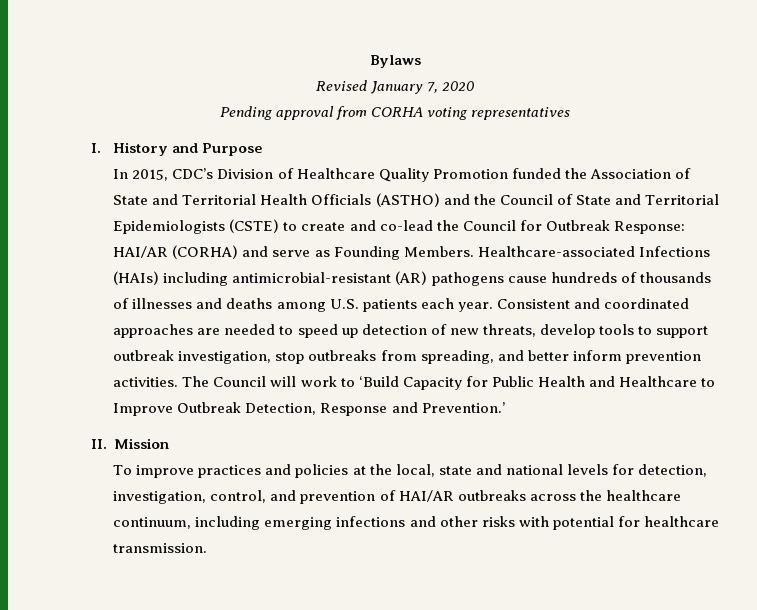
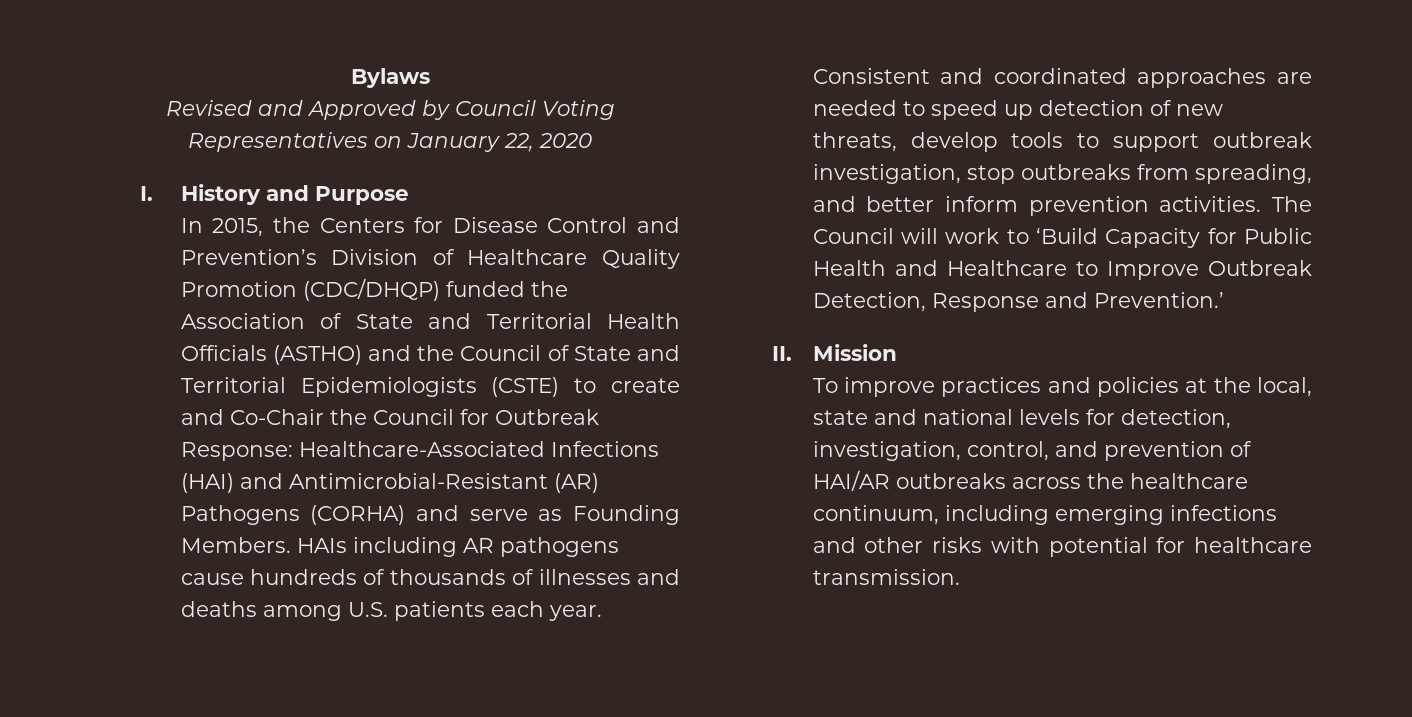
[370,81,474,94] [219,106,571,120] January 7, 2020 // Pending approval from CORHA voting representatives -> [257,100,615,120] [188,132,592,152] and Approved by Council Voting Representatives on January 22, 2020
[172,168,214,179] CDC’s -> [272,217,680,233] [180,249,317,265] the Centers for Disease Control and Prevention’s
(508, 174) none -> [302,278,440,301] (CDC/DHQP)
[379,220,433,231] co-lead -> [229,409,324,425] Co-Chair
[113,246,169,258] HAI/AR -> [298,441,659,457] [180,473,599,493] [180,505,300,525] Healthcare-Associated Infections (HAI) and Antimicrobial-Resistant (AR) Pathogens
[477,246,710,257] [113,271,428,286] Healthcare-associated Infections (HAIs) including antimicrobial-resistant (AR) -> [296,537,494,557] HAIs including AR

